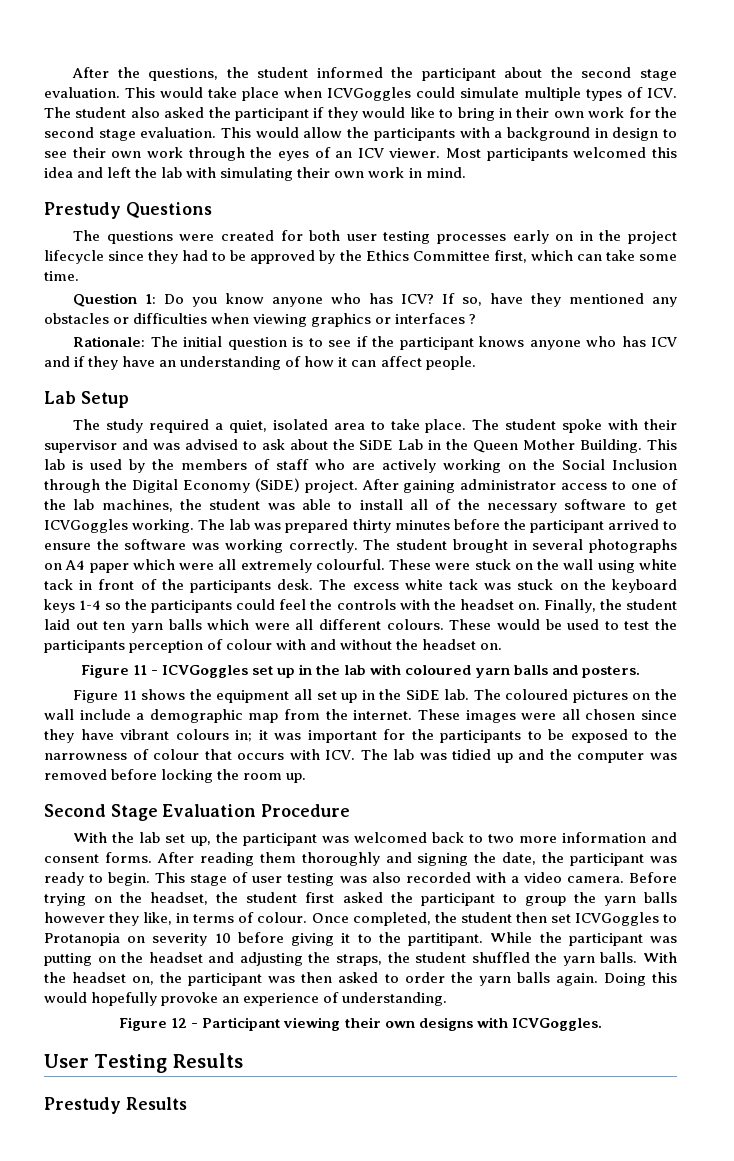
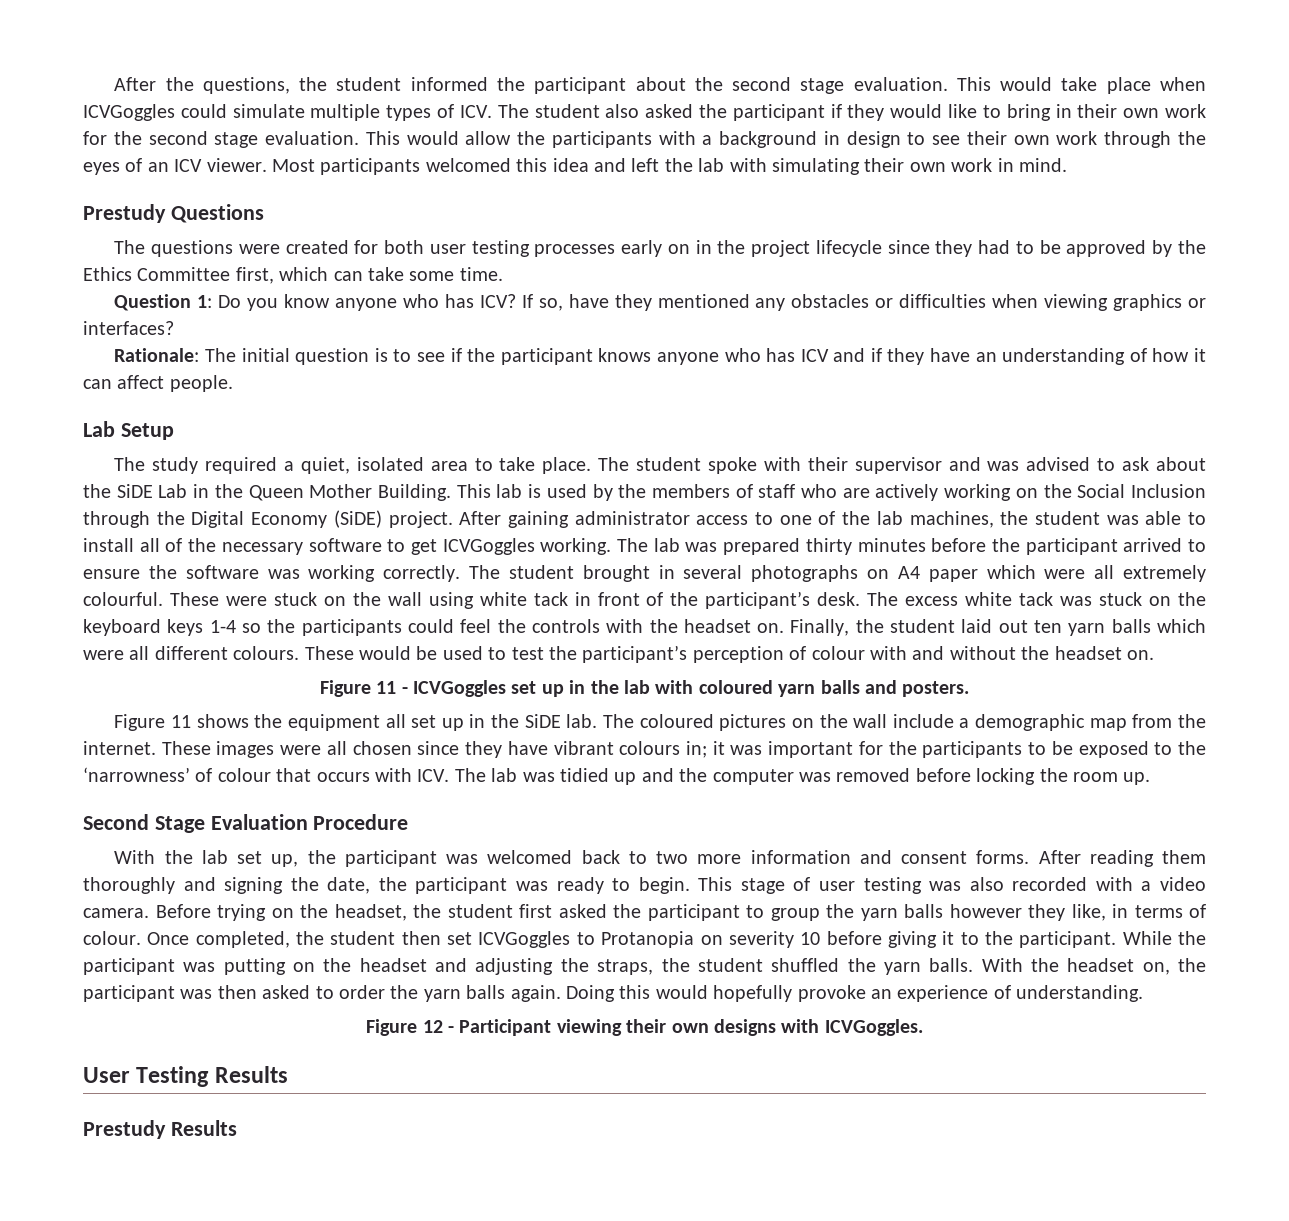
[395,313,477,324] interfaces ? -> [83,321,174,335] interfaces?
[190,580,271,593] participants -> [705,591,811,609] participant’s
[44,640,125,653] participants -> [582,645,688,663] participant’s
[44,753,127,760] narrowness -> [83,767,190,782] ‘narrowness’
[408,933,484,946] partitipant. -> [1019,931,1117,948] participant.

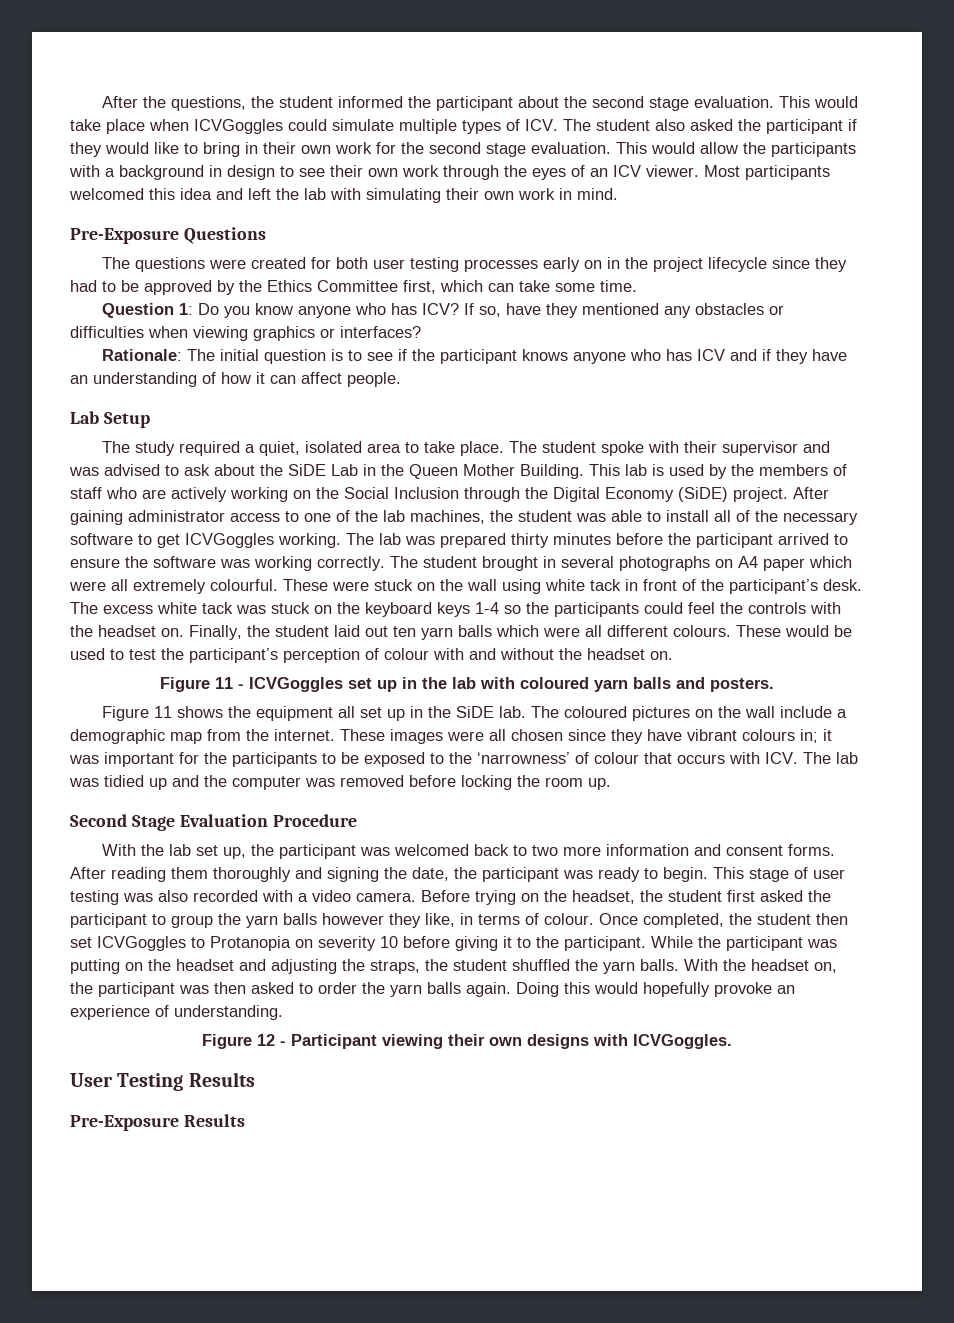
[83,204,166,223] Prestudy -> [70,228,179,244] Pre-Exposure
[83,1120,166,1139] Prestudy -> [70,1115,179,1131] Pre-Exposure

